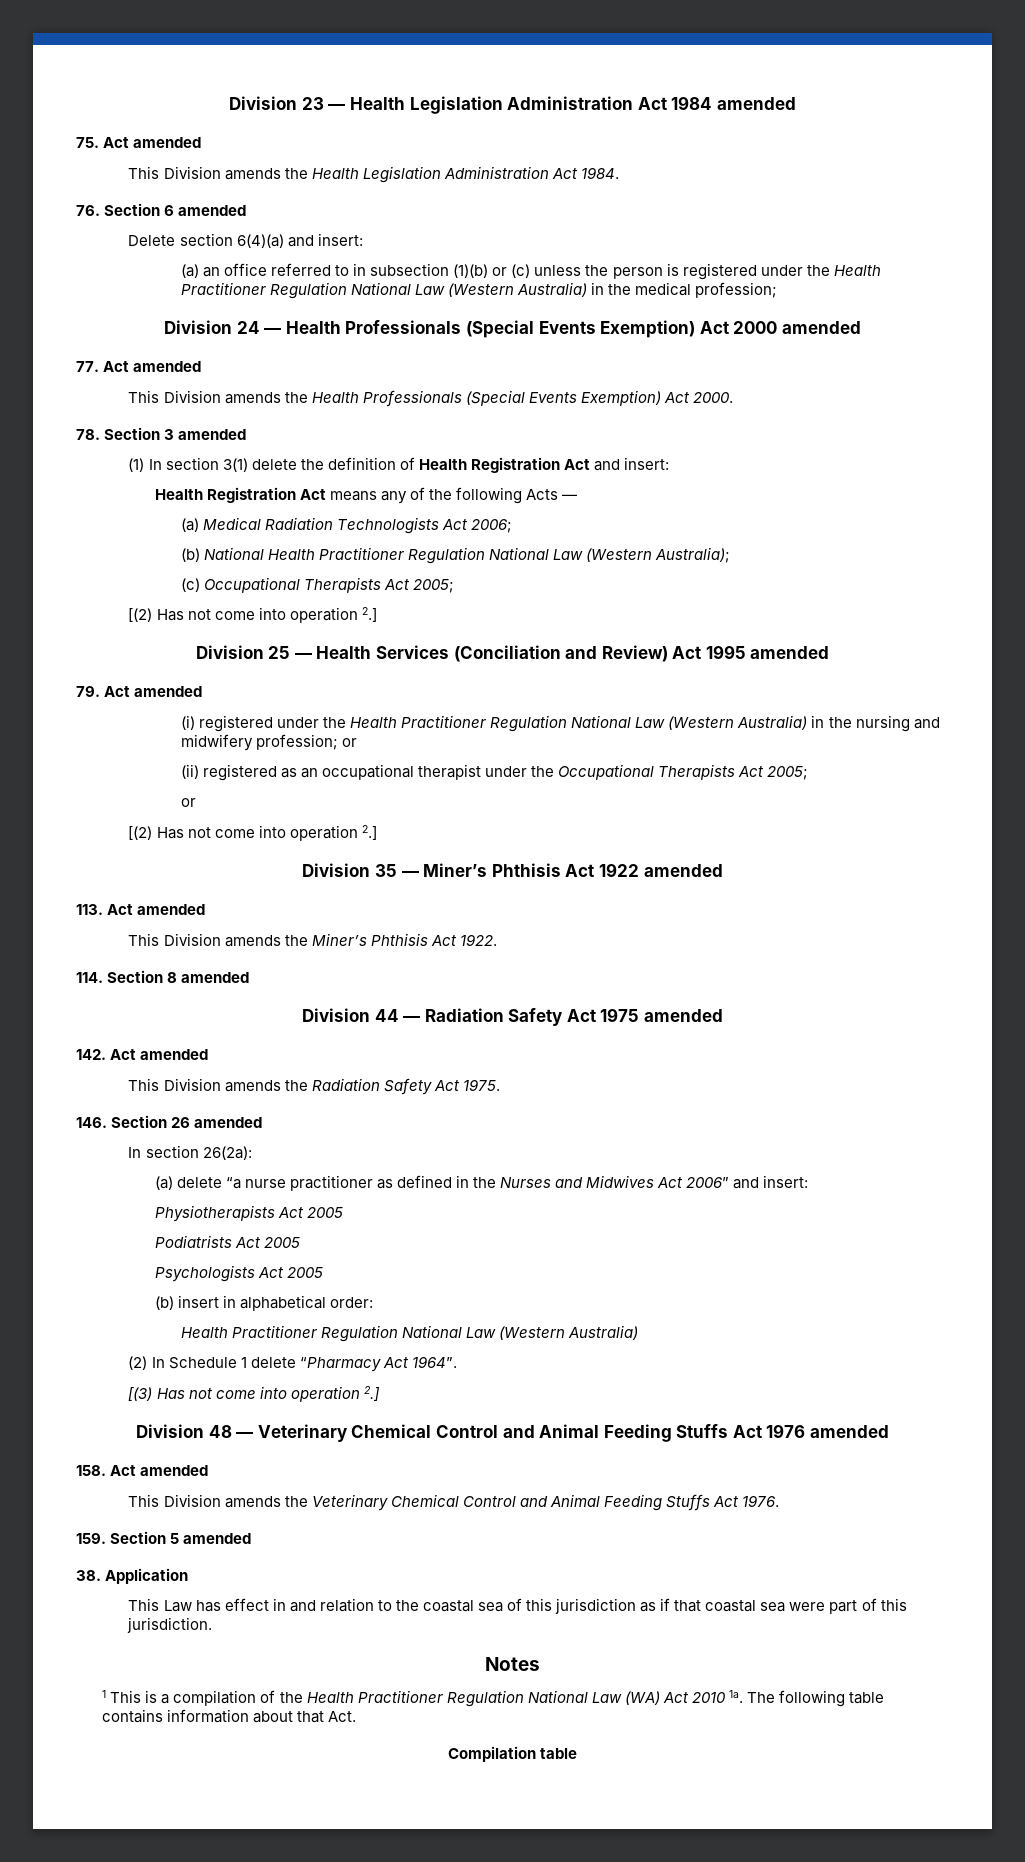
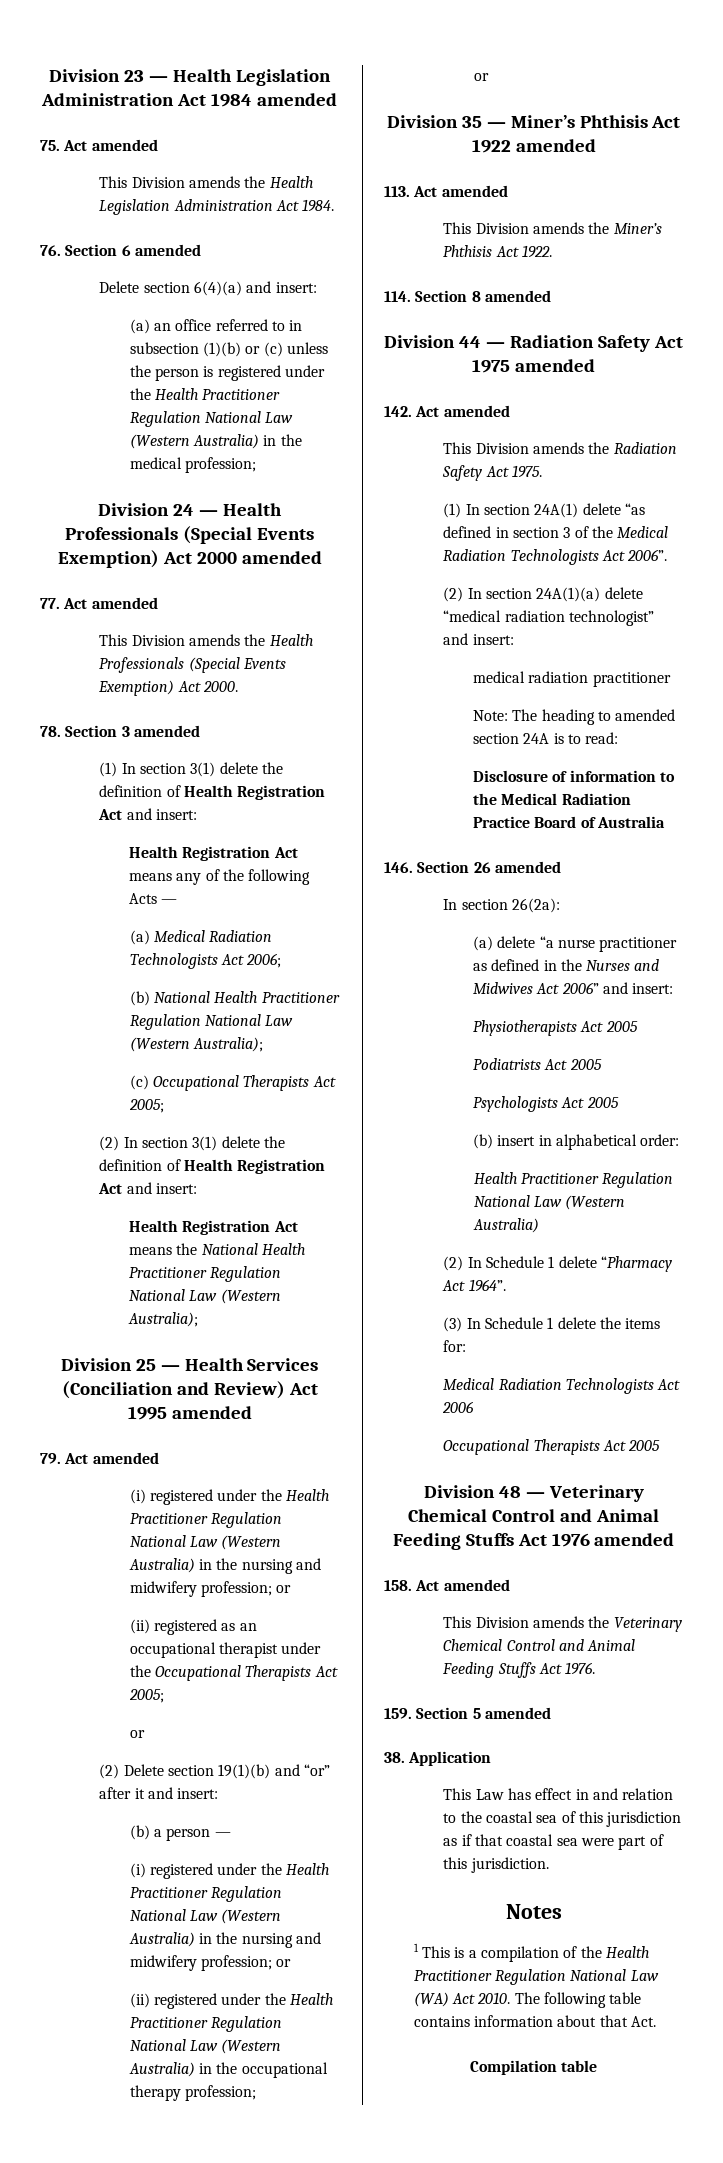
[128,607,377,623] [(2) Has not come into operation 2.] -> [99,1136,285,1151] [99,1159,326,1174] [98,1182,197,1194] [128,1220,298,1235] [128,1243,305,1255] [128,1266,282,1282] [128,1289,281,1304] [127,1312,198,1327] (2) In section 3(1) delete the definition of Health Registration Act and insert: // Health Registration Act means the National Health Practitioner Regulation National Law (Western Australia);
[128,825,377,841] [(2) Has not come into operation 2.] -> [99,1764,330,1779] [99,1787,219,1799] [129,1825,231,1841] [129,1863,329,1879] [129,1886,283,1902] [129,1909,282,1924] [128,1932,321,1948] [129,1955,292,1971] [129,1993,333,2009] [129,2016,283,2032] [129,2039,282,2054] [128,2062,328,2078] [129,2085,257,2101] [473,73,489,81] (2) Delete section 19(1)(b) and “or” after it and insert: // (b) a person — // (i) registered under the Health Practitioner Regulation National Law (Western Australia) in the nursing and midwifery profession; or // (ii) registered under the Health Practitioner Regulation National Law (Western Australia) in the occupational therapy profession; // or
(500, 1085) none -> [443,503,645,518] [443,526,669,538] [443,549,668,565] [443,587,643,602] [443,610,654,626] [443,633,514,645] [472,671,671,687] [472,709,676,725] [472,732,619,744] [472,770,675,782] [472,793,631,805] [472,816,665,828] // (1) In section 24A(1) delete “as defined in section 3 of the Medical Radiation Technologists Act 2006”. // (2) In section 24A(1)(a) delete “medical radiation technologist” and insert: // medical radiation practitioner // Note: The heading to amended section 24A is to read: // Disclosure of information to the Medical Radiation Practice Board of Australia
[128,1386,380,1402] [(3) Has not come into operation 2.] -> [443,1317,661,1332] [443,1340,467,1352] [443,1378,681,1394] [442,1401,475,1413] [443,1439,661,1455] (3) In Schedule 1 delete the items for: // Medical Radiation Technologists Act 2006 // Occupational Therapists Act 2005
[691,1690,743,1703] 2010 1a. -> [477,1992,511,2004] 2010.

